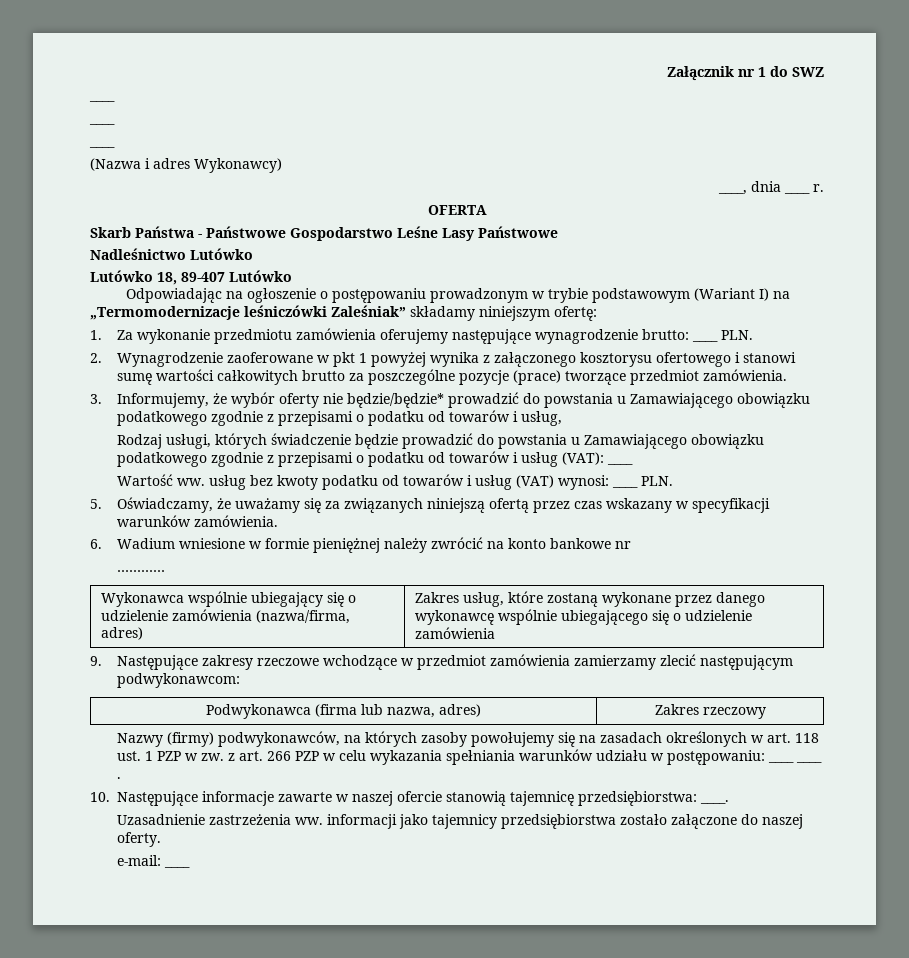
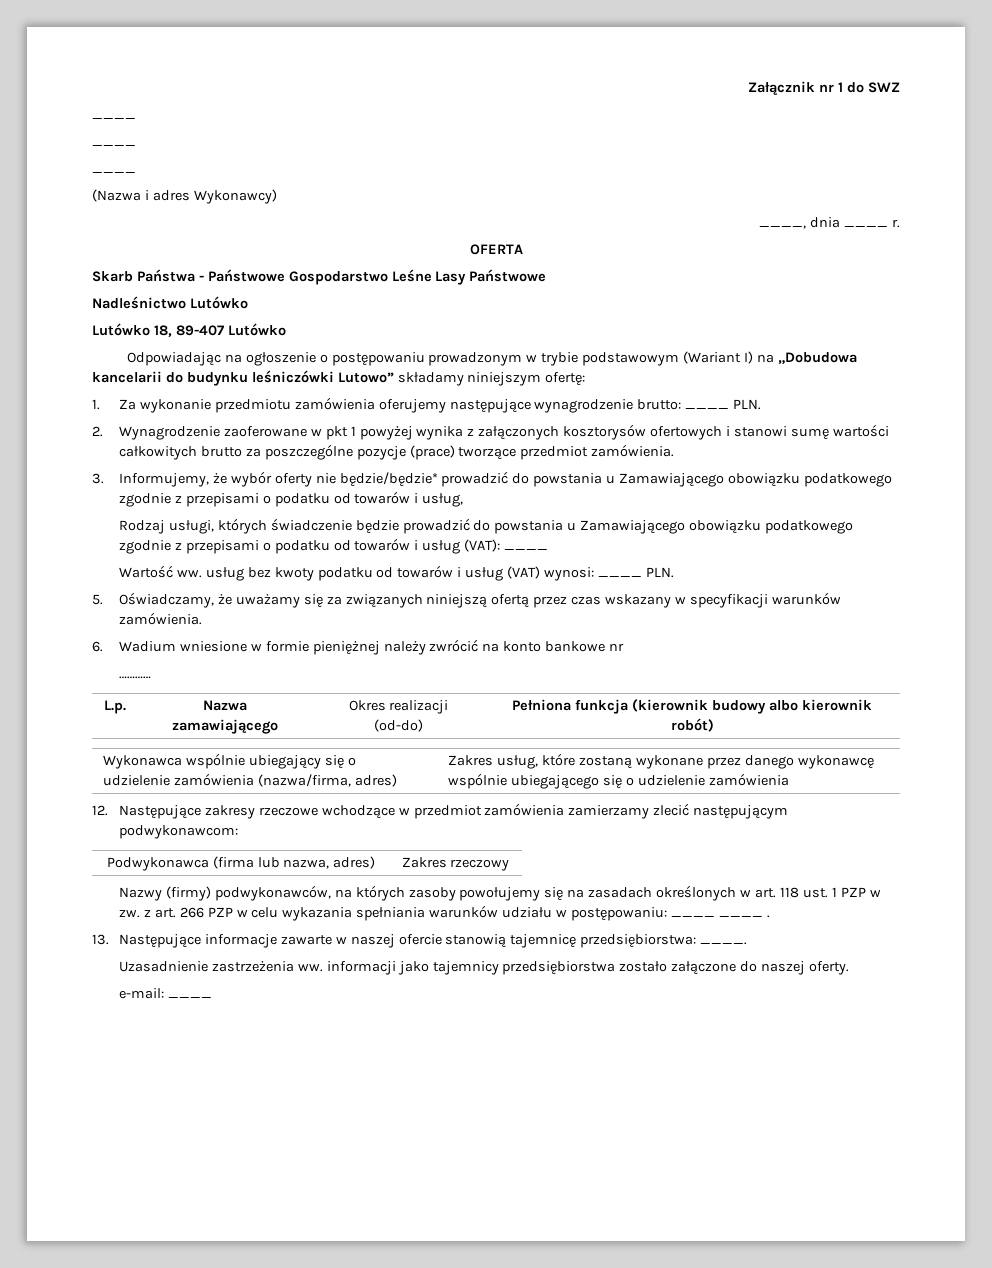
[90,305,406,320] „Termomodernizacje leśniczówki Zaleśniak” -> [777,352,857,364] [92,370,394,386] „Dobudowa kancelarii do budynku leśniczówki Lutowo”
[494,352,732,367] załączonego kosztorysu ofertowego -> [478,424,723,440] załączonych kosztorysów ofertowych
(166, 571) none -> [104,700,126,714] [203,700,247,711] [172,719,278,734] [348,700,449,714] [374,719,423,732] [512,699,872,714] [670,718,714,732] // L.p. | Nazwa zamawiającego | Okres realizacji (od-do) | Pełniona funkcja (kierownik budowy albo kierownik robót)
[90,656,102,666] 9. -> [92,805,108,816] 12.
[90,792,110,802] 10. -> [92,934,109,945] 13.

